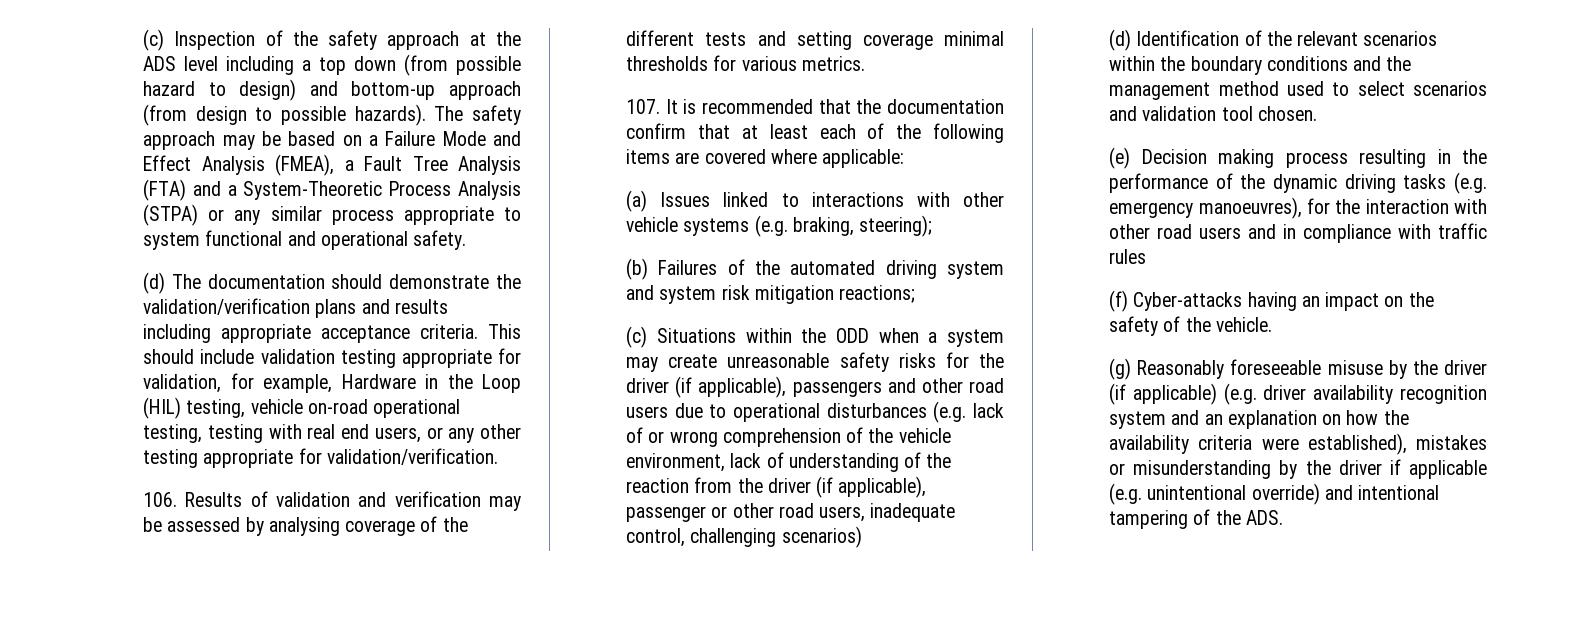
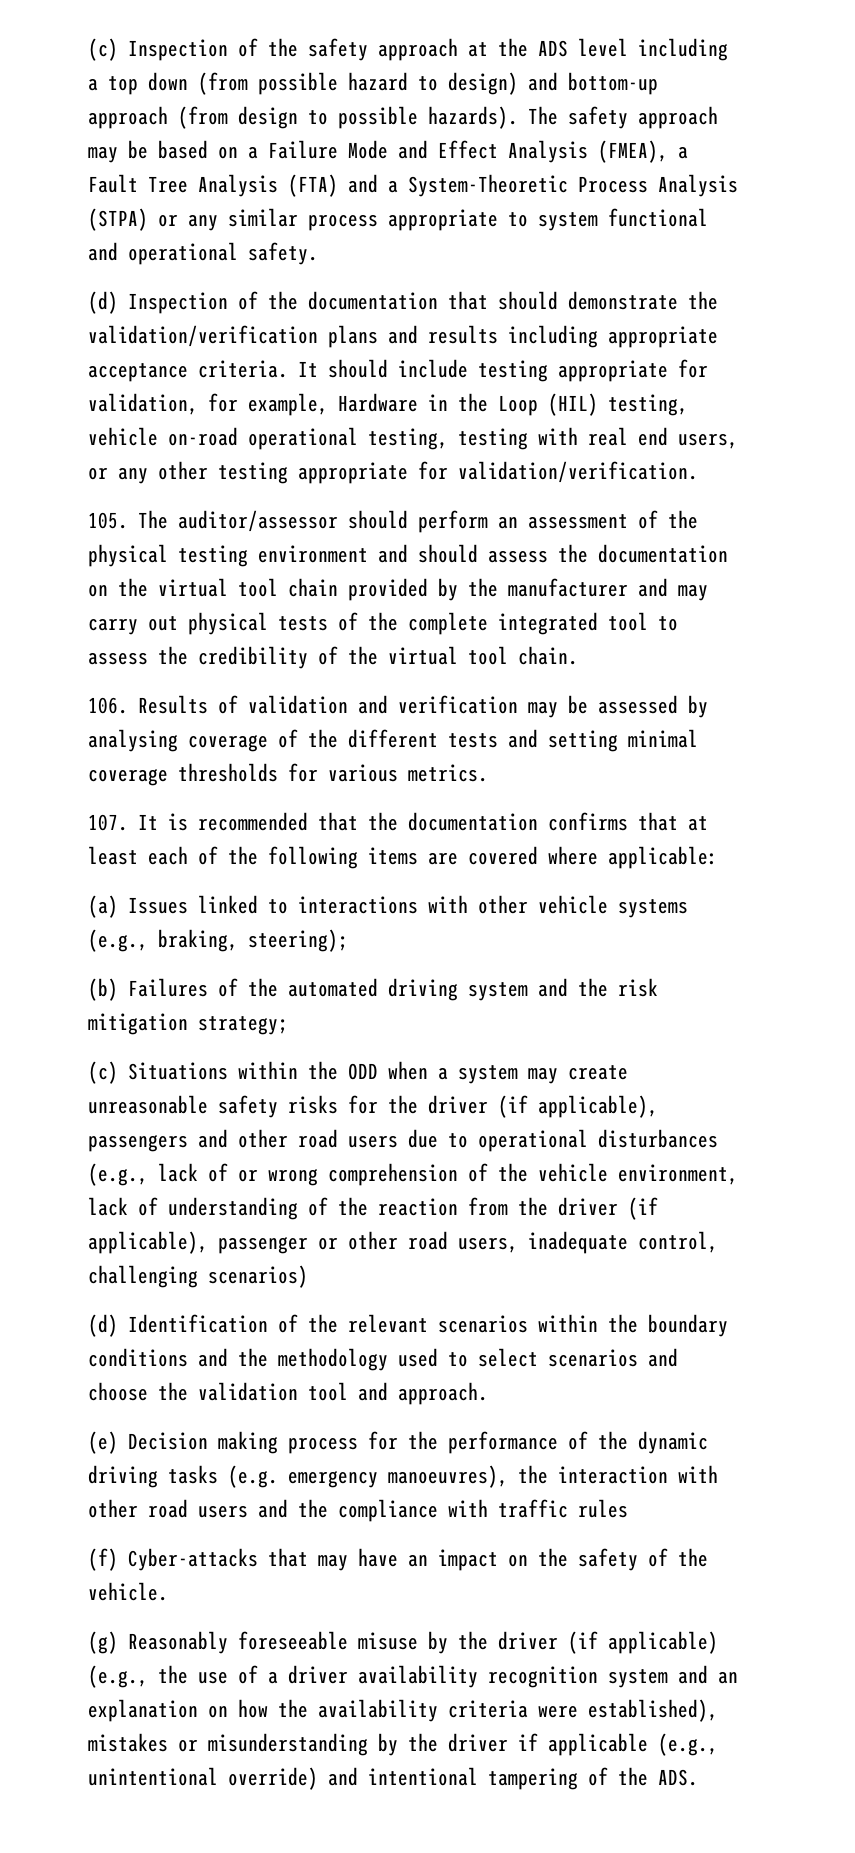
[171,274,325,289] The documentation -> [128,291,489,314] Inspection of the documentation that
[487,324,521,339] This -> [298,361,319,377] It
[260,349,335,364] validation -> (469, 368) none
(498, 456) none -> [88,510,699,533] [88,544,729,567] [88,578,709,601] [88,612,679,635] [88,646,579,669] // 105. The auditor/assessor should perform an assessment of the physical testing environment and should assess the documentation on the virtual tool chain provided by the manufacturer and may carry out physical tests of the complete integrated tool to assess the credibility of the virtual tool chain.
[862,31,1004,50] coverage minimal -> [628,729,699,748] [88,768,169,786] minimal coverage
[626,123,687,139] confirm -> [548,812,629,831] confirms
[754,215,788,237] (e.g. -> [88,929,149,952] (e.g.,
[659,286,717,304] system -> [578,978,609,997] the
[839,285,916,303] reactions; -> [198,1016,289,1035] strategy;
[933,401,967,423] (e.g. -> [88,1163,149,1186] (e.g.,
[1109,81,1279,100] management method -> [278,1348,389,1371] methodology
[1142,106,1317,121] validation tool chosen. -> [88,1382,489,1405] choose the validation tool and approach.
[1359,149,1451,168] resulting in -> [368,1431,399,1450] for
[1306,198,1330,214] for -> (509, 1476) none
[1283,224,1297,239] in -> [298,1499,329,1518] the
[1247,292,1297,311] having -> [268,1548,399,1571] that may have
[1223,383,1257,405] (e.g. -> [88,1665,279,1688] (e.g., the use of a
[1109,483,1143,505] (e.g. -> [658,1733,719,1756] (e.g.,

